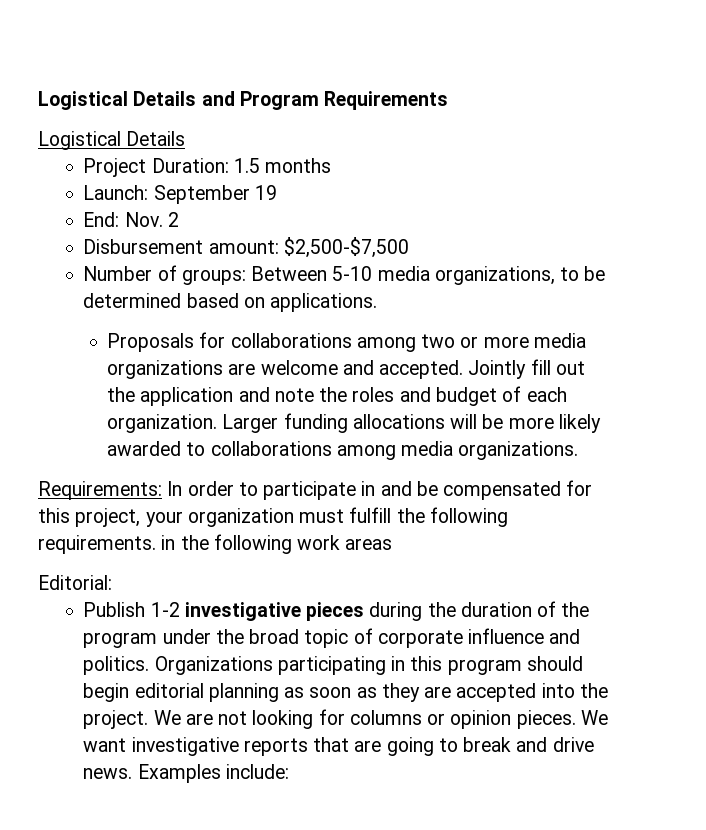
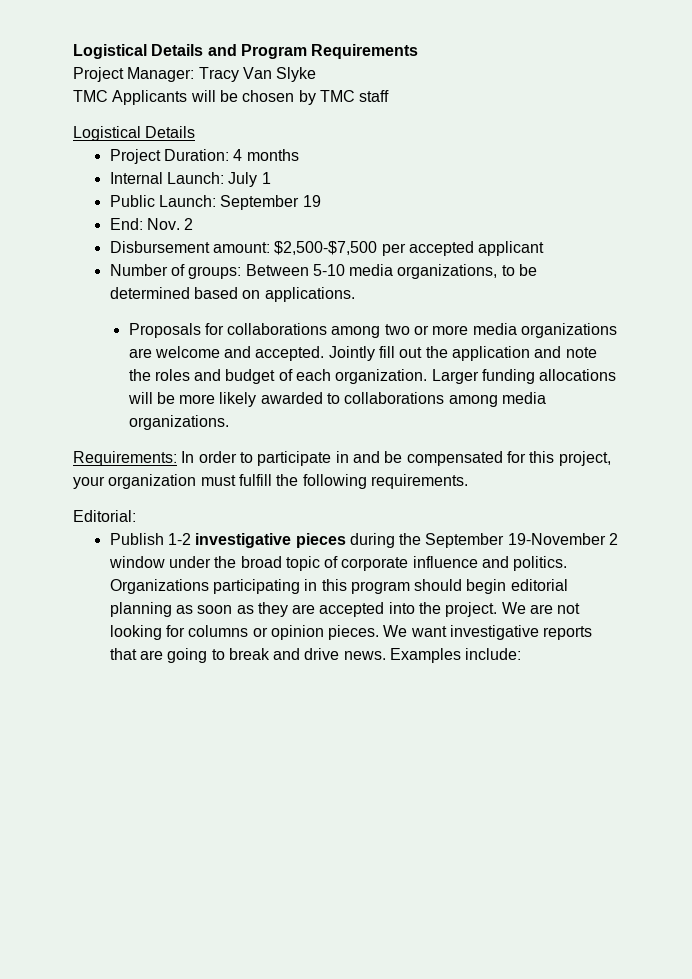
(449, 100) none -> [73,67,317,82] [73,90,390,105] // Project Manager: Tracy Van Slyke // TMC Applicants will be chosen by TMC staff
[233,158,260,173] 1.5 -> [233,149,243,161] 4
(332, 165) none -> [109,172,271,187] [109,195,155,207] Internal Launch: July 1 // Public
(409, 247) none -> [381,241,545,256] per accepted applicant
[161,534,393,554] in the following work areas -> (468, 481) none
[460,601,590,617] [83,632,158,648] duration of the program -> [425,533,619,548] [108,556,165,568] September 19-November 2 window

